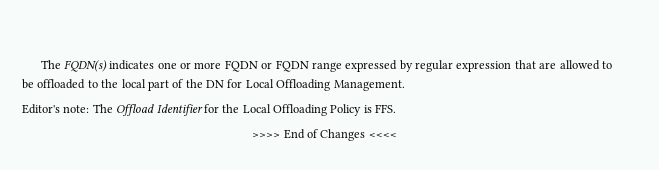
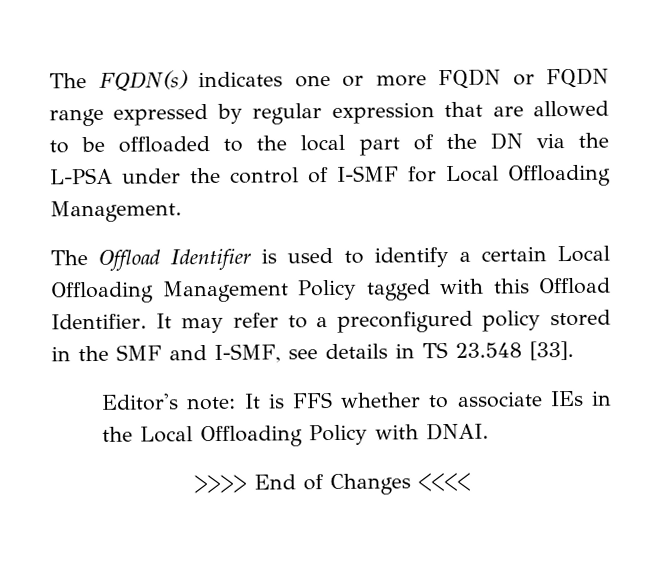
(224, 84) none -> [535,132,609,149] [50,165,399,185] via the L-PSA under the control of I-SMF
[22,104,90,114] Editor's note: -> (182, 211) none
[203,104,219,113] for -> [261,245,610,268] [51,277,612,304] [51,309,611,334] [51,340,574,363] [101,390,612,411] is used to identify a certain Local Offloading Management Policy tagged with this Offload Identifier. It may refer to a preconfigured policy stored in the SMF and I-SMF, see details in TS 23.548 [33]. // Editor's note: It is FFS whether to associate IEs in
[363,104,397,113] is FFS. -> [375,422,490,441] with DNAI.

